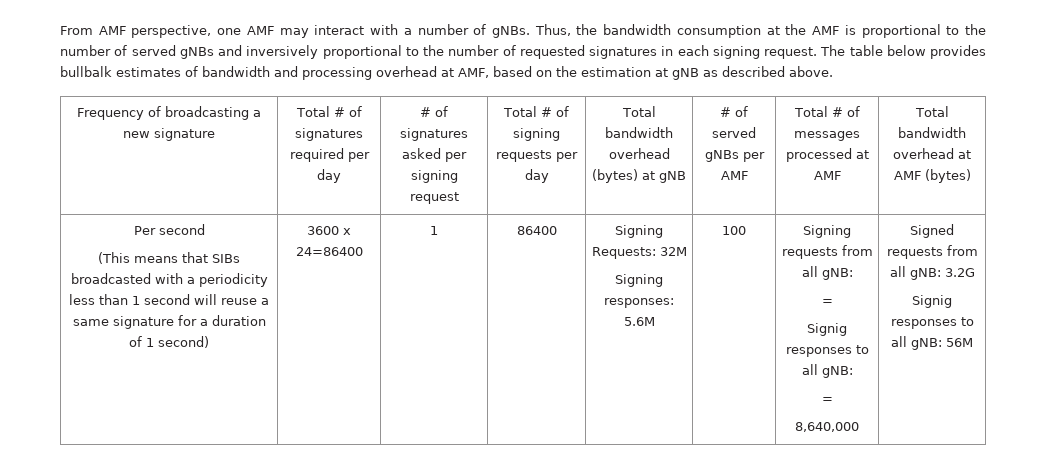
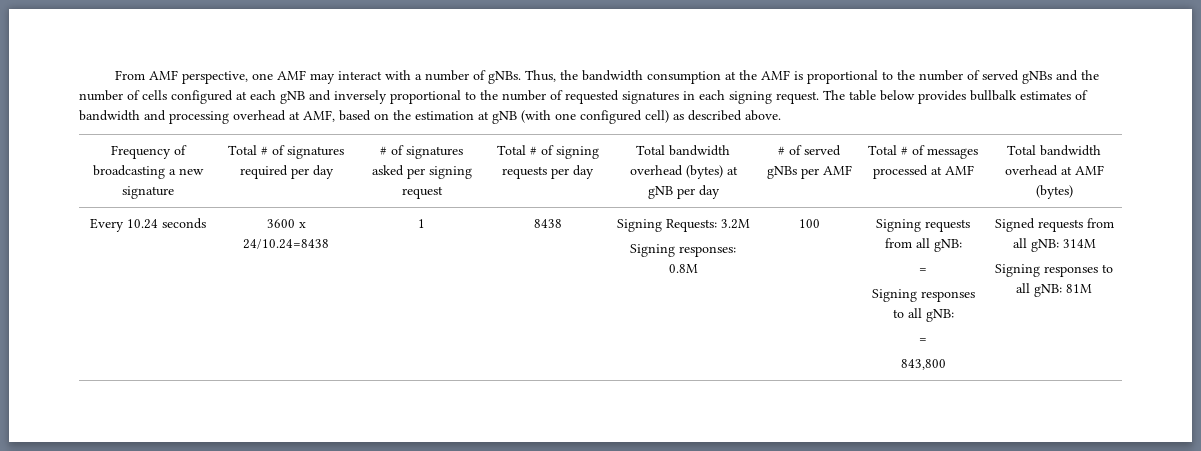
[246,45,319,59] inversively -> [1080,70,1099,80] [79,90,387,104] the number of cells configured at each gNB and inversely
(699, 74) none -> [521,110,669,124] (with one configured cell)
(686, 177) none -> [676,185,720,199] per day
[133,224,205,235] [98,252,240,264] [70,273,268,287] [69,294,269,305] [72,315,266,329] [129,336,209,348] Per second // (This means that SIBs broadcasted with a periodicity less than 1 second will reuse a same signature for a duration of 1 second) -> [90,218,206,232] Every 10.24 seconds
[295,247,363,256] [430,226,438,235] [516,226,557,235] 24=86400 | 1 | 86400 -> [243,239,329,249] [418,219,426,228] [533,219,562,228] 24/10.24=8438 | 1 | 8438
[659,247,687,256] 32M -> [720,219,750,229] 3.2M
[623,317,655,326] 5.6M -> [668,264,698,273] 0.8M
[807,323,847,336] Signig -> [871,289,917,302] Signing
[795,422,859,432] 8,640,000 -> [900,359,946,370] 843,800
[944,268,975,277] [912,295,952,308] [890,317,974,329] [891,336,973,350] 3.2G // Signig responses to all gNB: 56M -> [1062,239,1096,248] [995,264,1113,277] [1016,283,1092,297] 314M // Signing responses to all gNB: 81M

